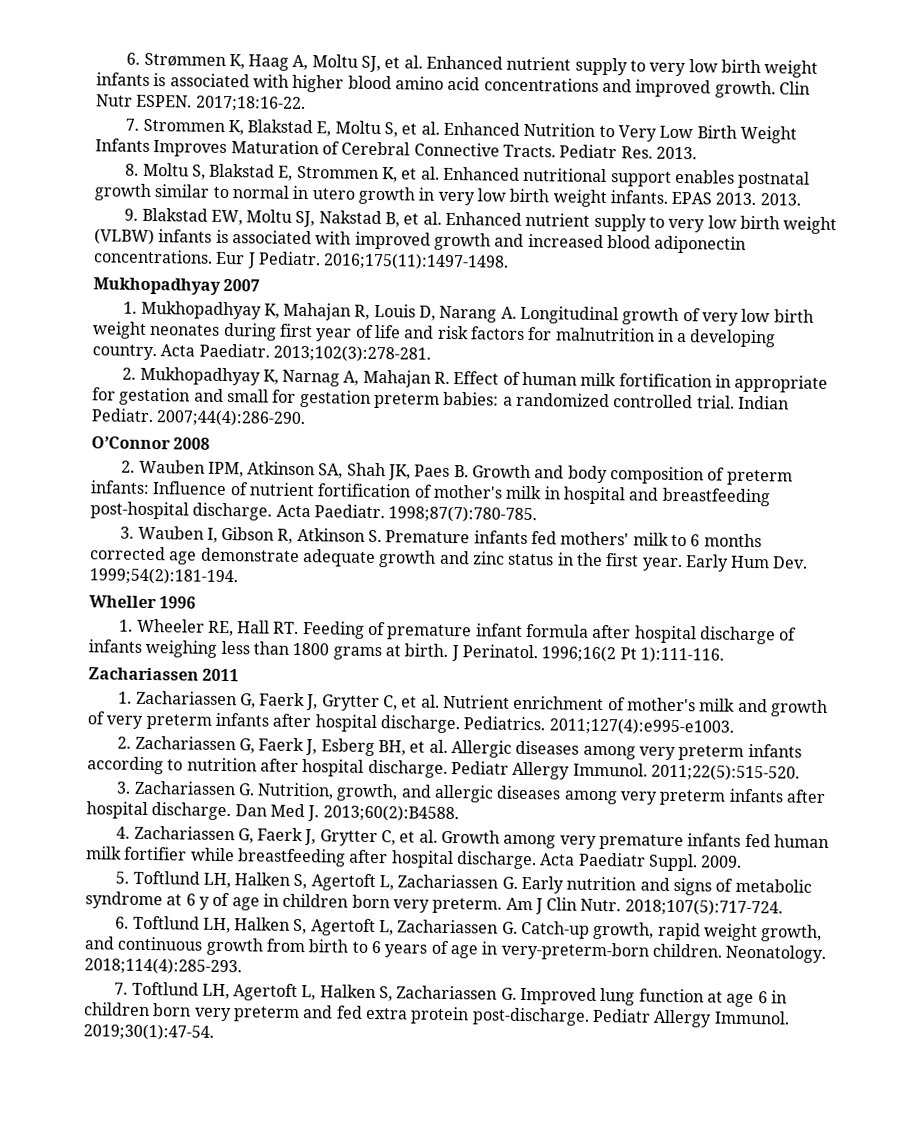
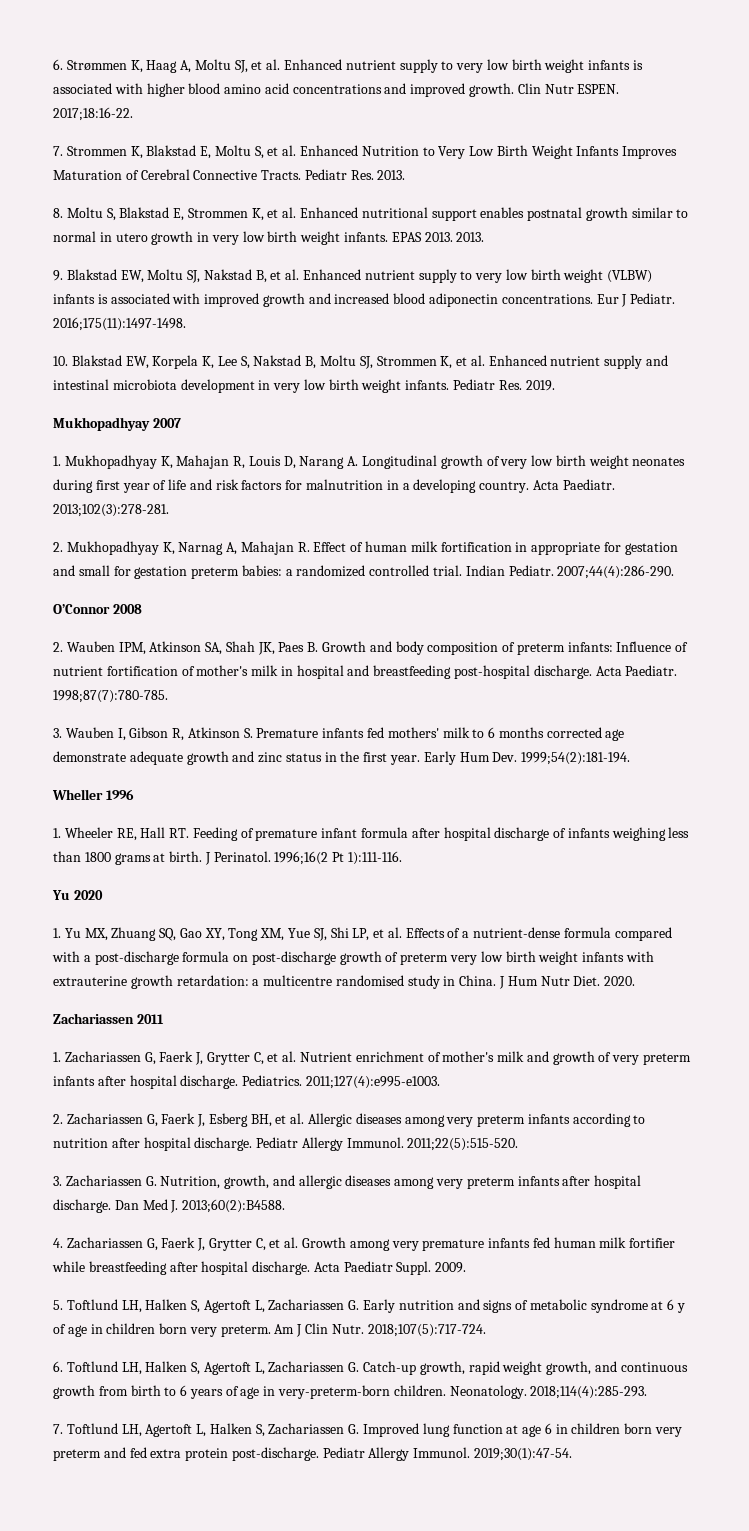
(510, 261) none -> [53,355,669,369] [53,379,555,393] // 10. Blakstad EW, Korpela K, Lee S, Nakstad B, Moltu SJ, Strommen K, et al. Enhanced nutrient supply and intestinal microbiota development in very low birth weight infants. Pediatr Res. 2019.
(724, 655) none -> [52,890,103,900] [53,927,672,941] [52,951,654,965] [53,975,636,989] // Yu 2020 // 1. Yu MX, Zhuang SQ, Gao XY, Tong XM, Yue SJ, Shi LP, et al. Effects of a nutrient-dense formula compared with a post-discharge formula on post-discharge growth of preterm very low birth weight infants with extrauterine growth retardation: a multicentre randomised study in China. J Hum Nutr Diet. 2020.

